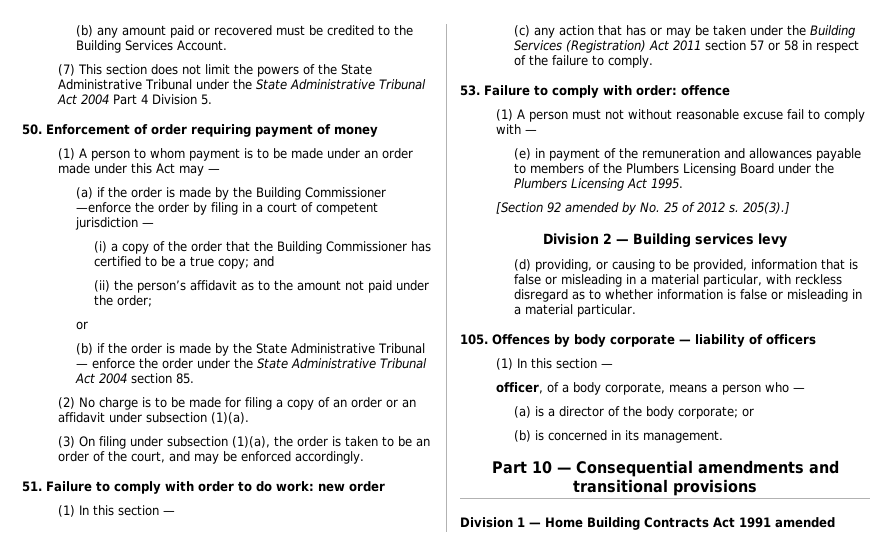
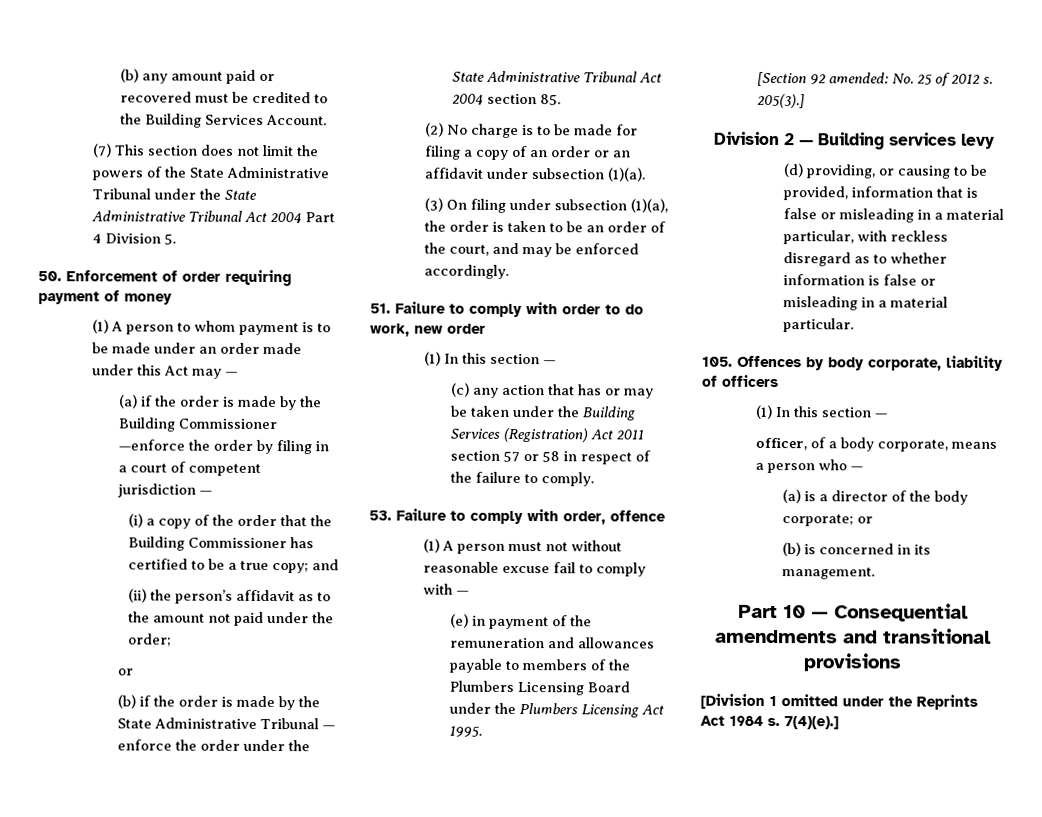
[276,481,314,492] work: -> [370,323,410,337] work,
[636,85,677,96] order: -> [563,511,606,525] order,
[565,202,638,215] amended by -> [829,72,890,84] amended:
[610,334,691,347] corporate — -> [868,357,942,371] corporate,
[460,517,835,530] Division 1 — Home Building Contracts Act 1991 amended -> [700,693,978,710] [700,715,839,730] [Division 1 omitted under the Reprints Act 1984 s. 7(4)(e).]

